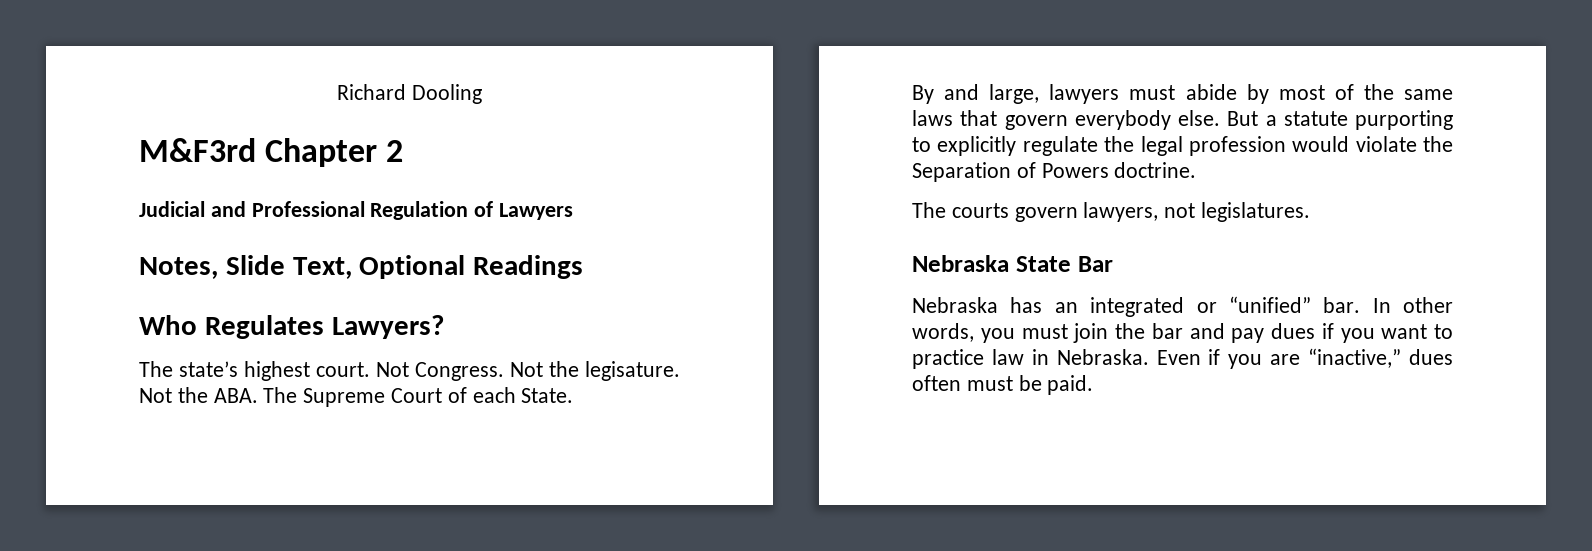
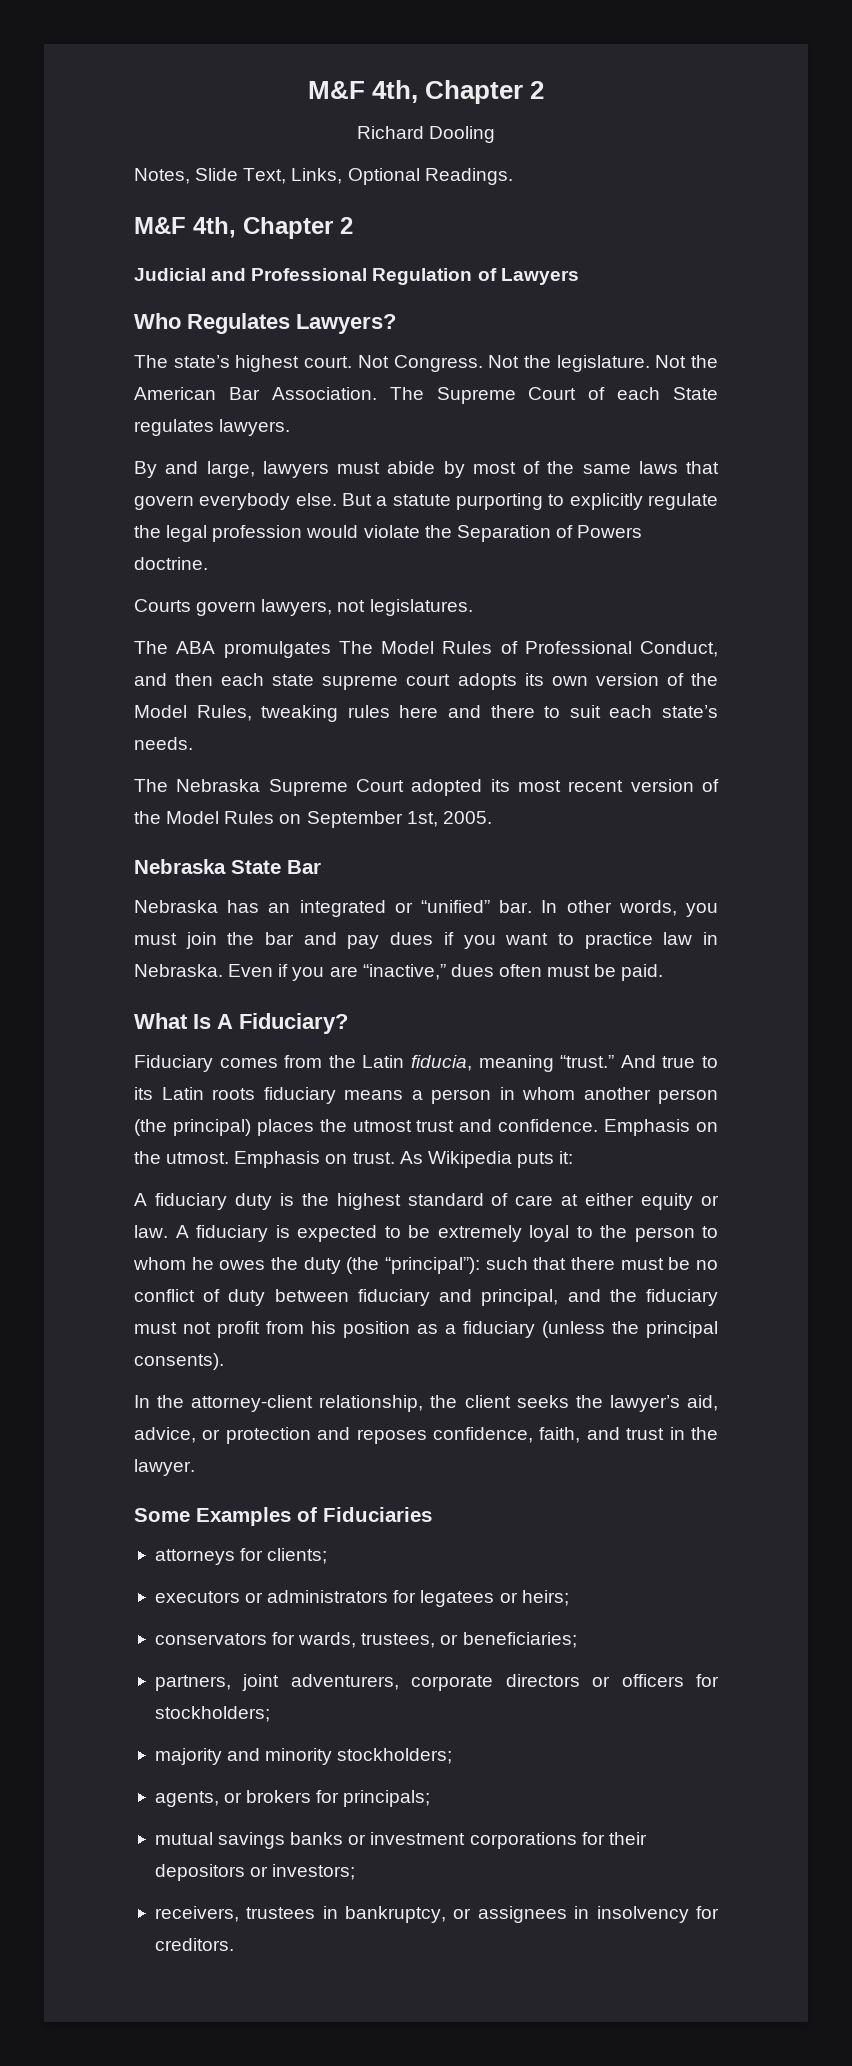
[337,84,482,104] [139,138,256,162] Richard Dooling // M&F3rd -> [307,80,545,104] [356,126,496,143] [134,168,513,185] [134,217,236,238] M&F 4th, Chapter 2 // Richard Dooling // Notes, Slide Text, Links, Optional Readings. // M&F 4th,
[139,255,584,279] // Notes, Slide Text, Optional Readings -> (579, 276) none
[585,361,680,381] [139,387,258,403] legisature. Not the ABA. -> [556,355,719,372] [134,387,377,400] legislature. Not the American Bar Association.
[521,388,574,403] State. -> [673,387,718,400] [134,419,291,436] State regulates lawyers.
[912,202,1009,218] The courts -> [134,599,191,612] Courts
(1311, 212) none -> [134,641,718,658] [134,673,718,690] [134,705,719,722] [134,737,193,750] [134,779,719,796] [134,811,492,828] // The ABA promulgates The Model Rules of Professional Conduct, and then each state supreme court adopts its own version of the Model Rules, tweaking rules here and there to suit each state’s needs. // The Nebraska Supreme Court adopted its most recent version of the Model Rules on September 1st, 2005.
(1094, 385) none -> [134,1013,348,1034] [134,1055,719,1072] [134,1087,718,1104] [134,1119,719,1136] [134,1151,574,1168] [134,1193,719,1210] [134,1225,718,1242] [133,1257,718,1274] [134,1289,718,1306] [134,1321,718,1338] [134,1353,224,1370] [134,1395,719,1412] [134,1427,718,1444] [134,1459,195,1476] [134,1507,432,1526] [154,1548,328,1565] [154,1590,569,1607] [154,1632,577,1648] [154,1674,720,1691] [154,1706,270,1722] [154,1748,453,1765] [154,1790,431,1807] [154,1832,647,1849] [154,1864,356,1881] [154,1906,719,1923] [154,1938,234,1951] // What Is A Fiduciary? // Fiduciary comes from the Latin fiducia, meaning “trust.” And true to its Latin roots fiduciary means a person in whom another person (the principal) places the utmost trust and confidence. Emphasis on the utmost. Emphasis on trust. As Wikipedia puts it: // A fiduciary duty is the highest standard of care at either equity or law. A fiduciary is expected to be extremely loyal to the person to whom he owes the duty (the “principal”): such that there must be no conflict of duty between fiduciary and principal, and the fiduciary must not profit from his position as a fiduciary (unless the principal consents). // In the attorney-client relationship, the client seeks the lawyer’s aid, advice, or protection and reposes confidence, faith, and trust in the lawyer. // Some Examples of Fiduciaries // attorneys for clients; // executors or administrators for legatees or heirs; // conservators for wards, trustees, or beneficiaries; // partners, joint adventurers, corporate directors or officers for stockholders; // majority and minority stockholders; // agents, or brokers for principals; // mutual savings banks or investment corporations for their depositors or investors; // receivers, trustees in bankruptcy, or assignees in insolvency for creditors.

